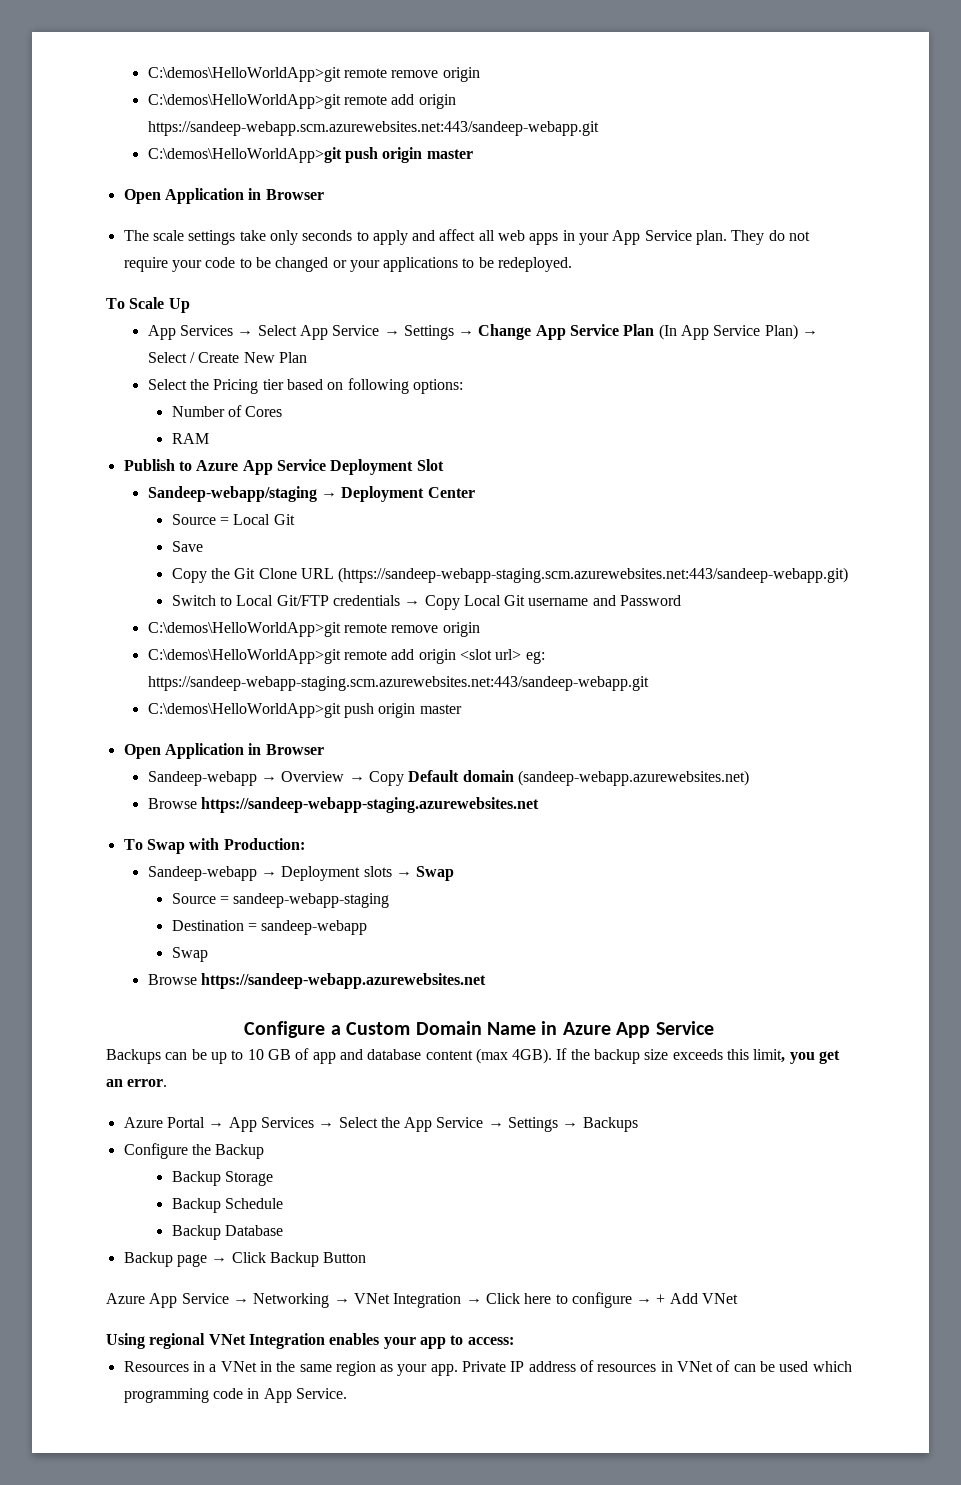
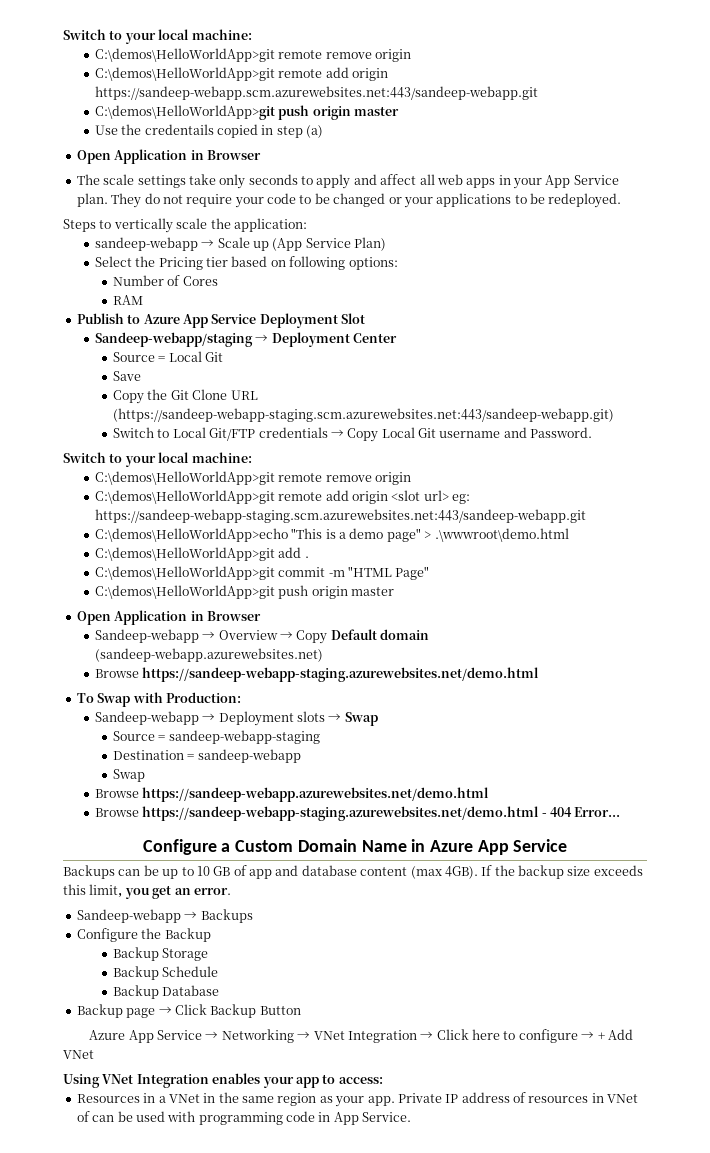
(147, 74) none -> [63,29,252,44] Switch to your local machine: //
(473, 154) none -> [94,124,324,138] // Use the credentails copied in step (a)
[106,297,190,313] [147,324,819,340] [147,352,307,363] To Scale Up // App Services → Select App Service → Settings → Change App Service Plan (In App Service Plan) → Select / Create New Plan -> [63,218,307,233] [94,237,387,251] Steps to vertically scale the application: // sandeep-webapp → Scale up (App Service Plan)
[620,595,682,606] Password -> [530,427,593,438] [63,452,252,467] Password. // Switch to your local machine:
(649, 683) none -> [94,528,569,542] [94,547,309,561] [94,566,430,580] // C:\demos\HelloWorldApp>echo "This is a demo page" > .\wwwroot\demo.html // C:\demos\HelloWorldApp>git add . // C:\demos\HelloWorldApp>git commit -m "HTML Page"
[200,797,539,813] https://sandeep-webapp-staging.azurewebsites.net -> [142,667,540,682] https://sandeep-webapp-staging.azurewebsites.net/demo.html
[200,973,486,989] https://sandeep-webapp.azurewebsites.net -> [142,787,490,802] [94,806,621,821] https://sandeep-webapp.azurewebsites.net/demo.html // Browse https://sandeep-webapp-staging.azurewebsites.net/demo.html - 404 Error...
[123,1117,559,1132] Azure Portal → App Services → Select the App Service → Settings -> [76,909,181,923] Sandeep-webapp
[149,1333,206,1349] regional -> (100, 1081) none
[812,1361,852,1372] which -> [167,1111,196,1122] with

